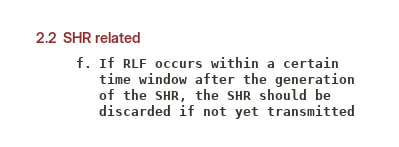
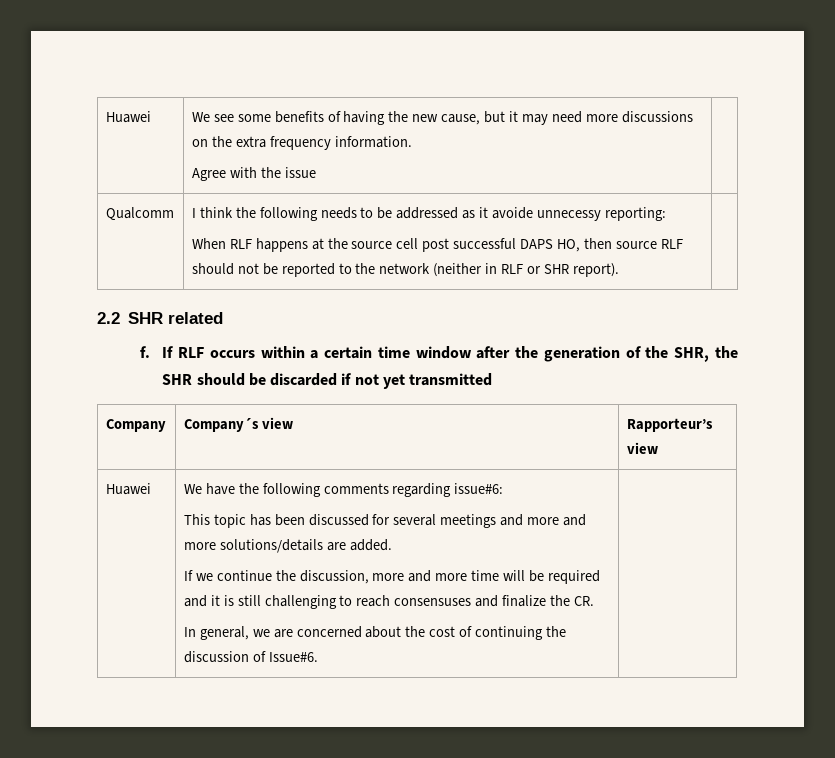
(36, 37) none -> [105,111,151,123] [191,111,693,125] [191,136,412,150] [191,167,316,181] [105,207,174,221] [191,207,666,221] [191,238,683,252] [191,263,619,277] Huawei | We see some benefits of having the new cause, but it may need more discussions on the extra frequency information. // Agree with the issue | // Qualcomm | I think the following needs to be addressed as it avoide unnecessy reporting: // When RLF happens at the source cell post successful DAPS HO, then source RLF should not be reported to the network (neither in RLF or SHR report). | //
(355, 110) none -> [105,419,166,432] [183,417,293,432] [626,418,713,432] [626,442,658,454] [105,483,151,495] [183,483,504,497] [183,514,587,528] [183,539,392,553] [183,570,600,584] [183,595,594,609] [183,626,567,640] [183,651,318,663] // Company | Company´s view | Rapporteur’s view // Huawei | We have the following comments regarding issue#6: // This topic has been discussed for several meetings and more and more solutions/details are added. // If we continue the discussion, more and more time will be required and it is still challenging to reach consensuses and finalize the CR. // In general, we are concerned about the cost of continuing the discussion of Issue#6. |

